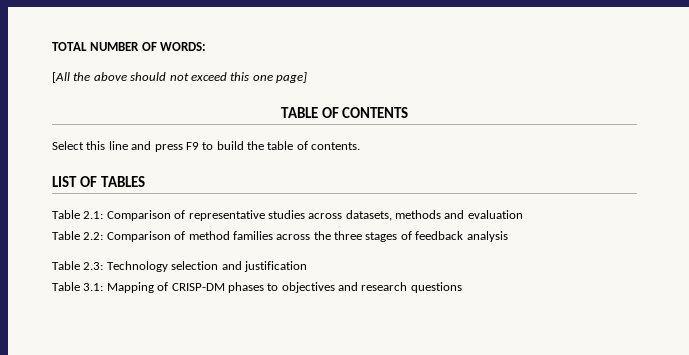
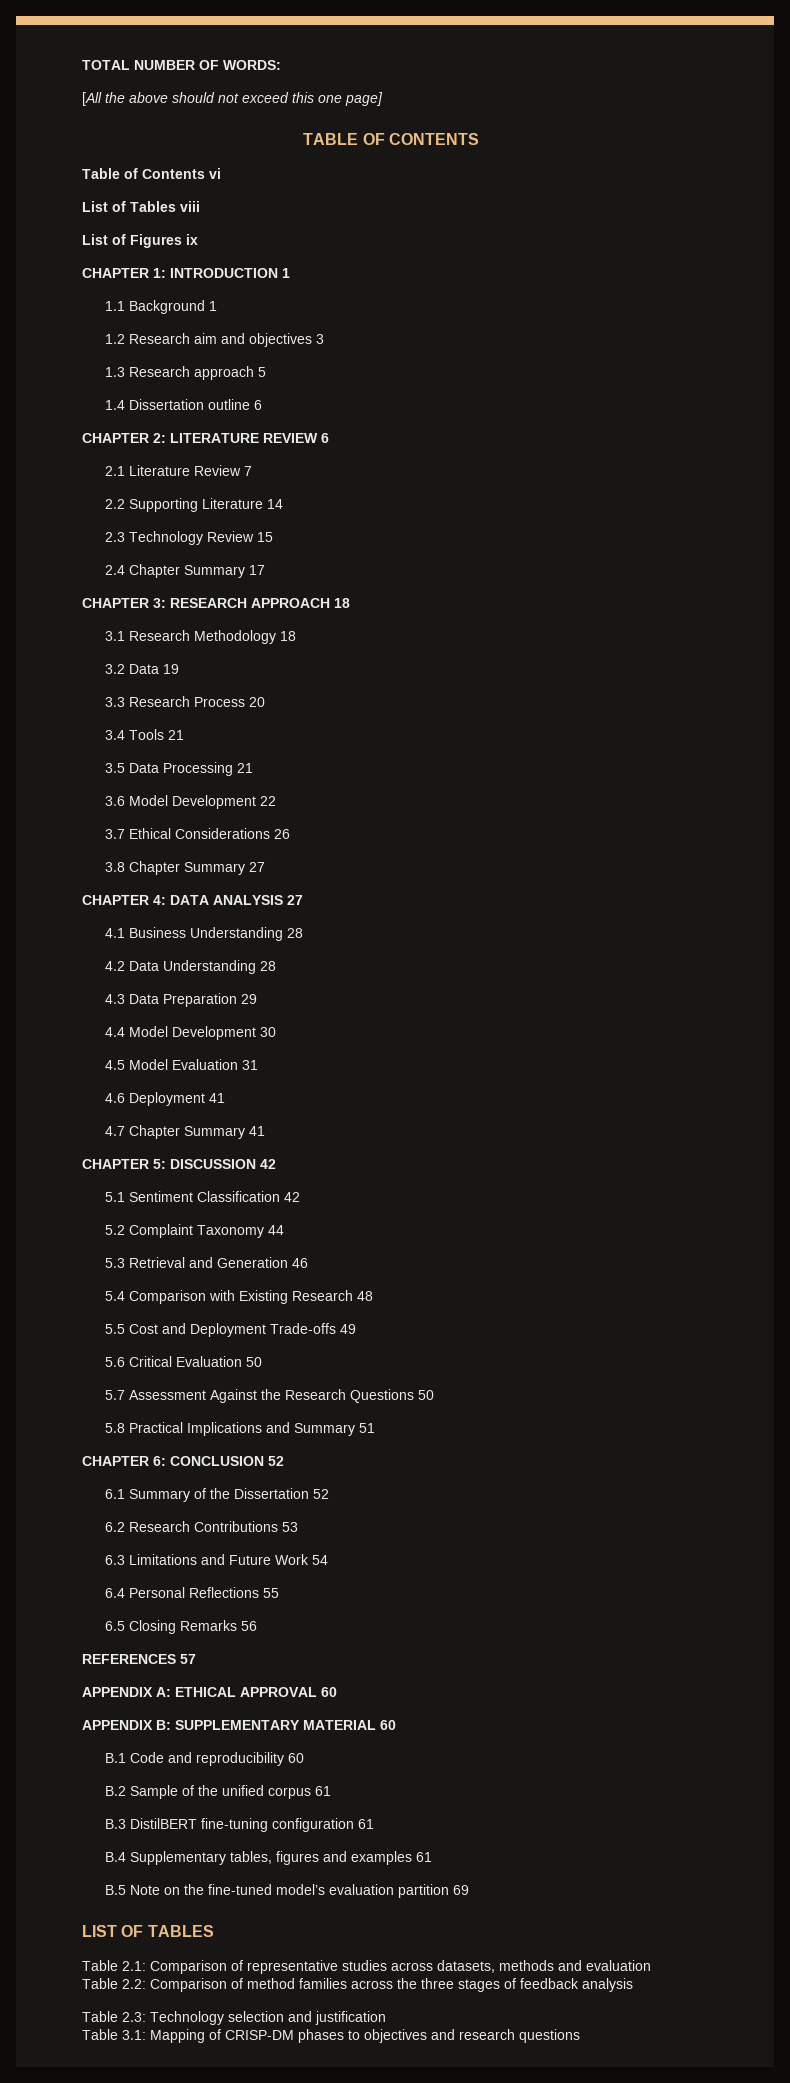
[52,141,361,152] Select this line and press F9 to build the table of contents. -> [82,168,221,179] [82,201,200,212] [82,234,198,248] [82,268,290,278] [105,300,218,314] [105,333,325,347] [105,366,267,380] [105,399,263,410] [82,433,329,443] [105,465,253,476] [105,498,284,512] [105,531,274,545] [105,564,266,578] [82,598,350,608] [105,630,297,644] [105,664,180,674] [105,696,266,707] [105,729,185,740] [105,762,254,776] [105,795,277,809] [105,828,291,839] [105,861,266,875] [82,895,303,905] [105,927,304,941] [105,960,277,974] [105,993,258,1007] [105,1026,277,1040] [105,1059,259,1070] [105,1092,226,1106] [105,1125,266,1139] [82,1159,276,1169] [105,1191,301,1202] [105,1224,285,1238] [105,1257,309,1268] [105,1290,374,1304] [105,1323,357,1337] [105,1356,263,1367] [105,1389,435,1403] [105,1422,376,1436] [82,1456,284,1466] [105,1488,330,1502] [105,1521,299,1532] [105,1554,329,1565] [105,1587,280,1598] [105,1620,258,1634] [82,1654,196,1664] [82,1687,337,1697] [82,1720,396,1730] [105,1752,305,1766] [105,1785,332,1799] [105,1818,375,1832] [105,1851,433,1865] [105,1884,470,1898] Table of Contents vi // List of Tables viii // List of Figures ix // CHAPTER 1: INTRODUCTION 1 // 1.1 Background 1 // 1.2 Research aim and objectives 3 // 1.3 Research approach 5 // 1.4 Dissertation outline 6 // CHAPTER 2: LITERATURE REVIEW 6 // 2.1 Literature Review 7 // 2.2 Supporting Literature 14 // 2.3 Technology Review 15 // 2.4 Chapter Summary 17 // CHAPTER 3: RESEARCH APPROACH 18 // 3.1 Research Methodology 18 // 3.2 Data 19 // 3.3 Research Process 20 // 3.4 Tools 21 // 3.5 Data Processing 21 // 3.6 Model Development 22 // 3.7 Ethical Considerations 26 // 3.8 Chapter Summary 27 // CHAPTER 4: DATA ANALYSIS 27 // 4.1 Business Understanding 28 // 4.2 Data Understanding 28 // 4.3 Data Preparation 29 // 4.4 Model Development 30 // 4.5 Model Evaluation 31 // 4.6 Deployment 41 // 4.7 Chapter Summary 41 // CHAPTER 5: DISCUSSION 42 // 5.1 Sentiment Classification 42 // 5.2 Complaint Taxonomy 44 // 5.3 Retrieval and Generation 46 // 5.4 Comparison with Existing Research 48 // 5.5 Cost and Deployment Trade-offs 49 // 5.6 Critical Evaluation 50 // 5.7 Assessment Against the Research Questions 50 // 5.8 Practical Implications and Summary 51 // CHAPTER 6: CONCLUSION 52 // 6.1 Summary of the Dissertation 52 // 6.2 Research Contributions 53 // 6.3 Limitations and Future Work 54 // 6.4 Personal Reflections 55 // 6.5 Closing Remarks 56 // REFERENCES 57 // APPENDIX A: ETHICAL APPROVAL 60 // APPENDIX B: SUPPLEMENTARY MATERIAL 60 // B.1 Code and reproducibility 60 // B.2 Sample of the unified corpus 61 // B.3 DistilBERT fine-tuning configuration 61 // B.4 Supplementary tables, figures and examples 61 // B.5 Note on the fine-tuned model’s evaluation partition 69

